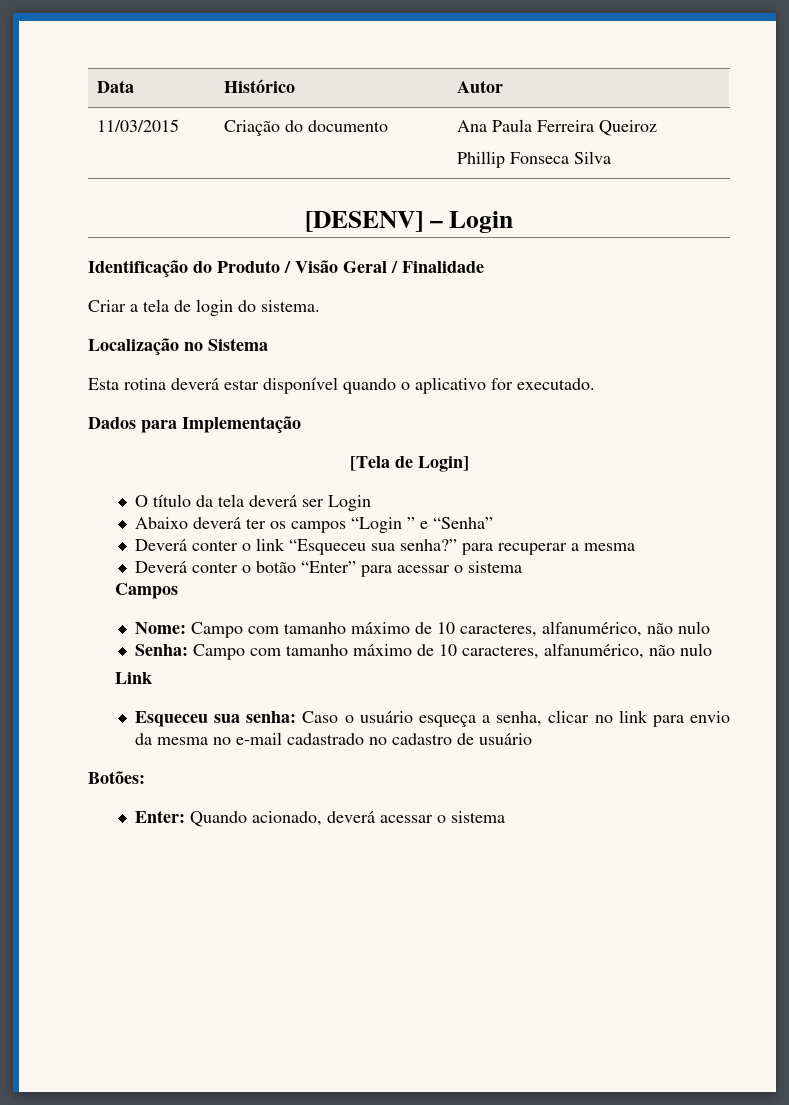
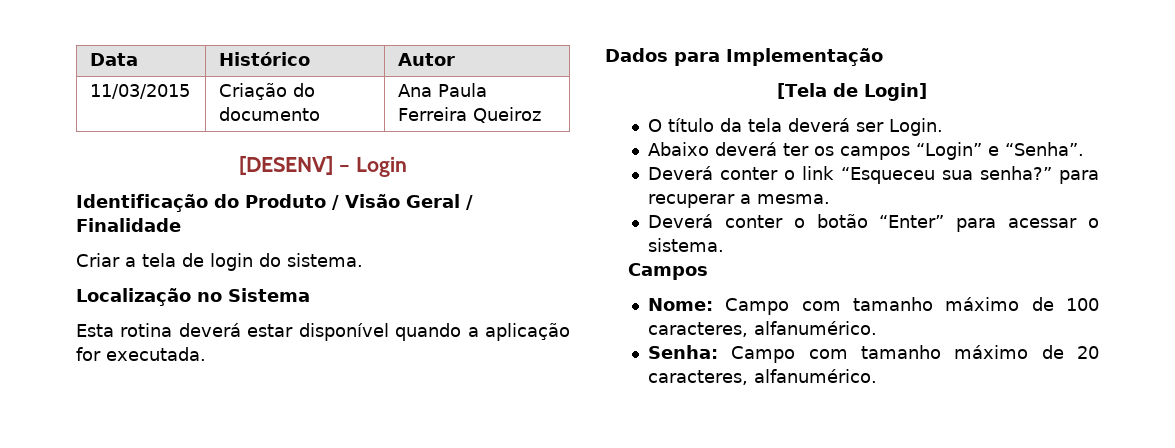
[456,151,611,168] // Phillip Fonseca Silva -> (542, 115) none
[401,377,595,394] o aplicativo for executado. -> [467,323,570,341] [76,347,206,361] a aplicação for executada.
[327,495,371,511] Login -> [889,118,944,136] Login.
[350,517,493,533] “Login ” e “Senha” -> [916,142,1085,160] “Login” e “Senha”.
[583,543,635,551] mesma -> [757,194,831,204] mesma.
[467,561,522,573] sistema -> [648,238,725,252] sistema.
[436,621,710,637] 10 caracteres, alfanumérico, não nulo -> [1066,298,1099,311] [648,321,878,337] 100 caracteres, alfanumérico.
[438,643,712,659] [115,672,153,684] [134,710,730,727] [134,732,532,745] [88,771,145,784] [134,810,505,827] 10 caracteres, alfanumérico, não nulo // Link // Esqueceu sua senha: Caso o usuário esqueça a senha, clicar no link para envio da mesma no e-mail cadastrado no cadastro de usuário // Botões: // Enter: Quando acionado, deverá acessar o sistema -> [1077,346,1099,359] [648,369,878,385] 20 caracteres, alfanumérico.

